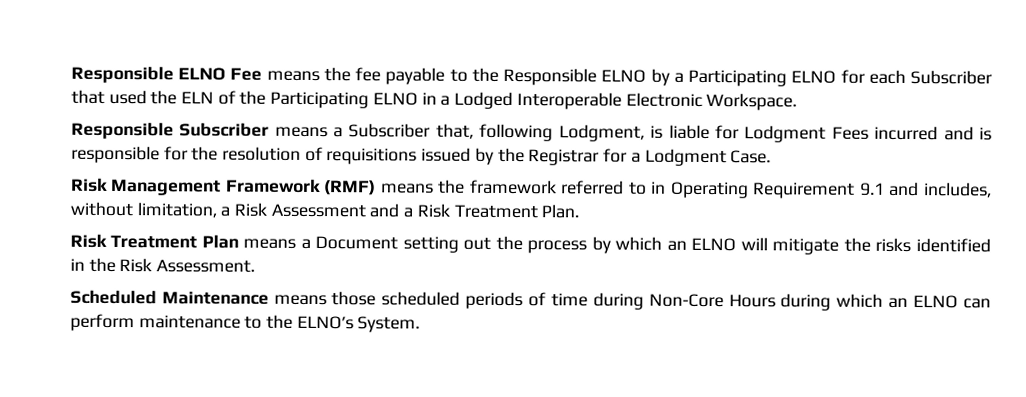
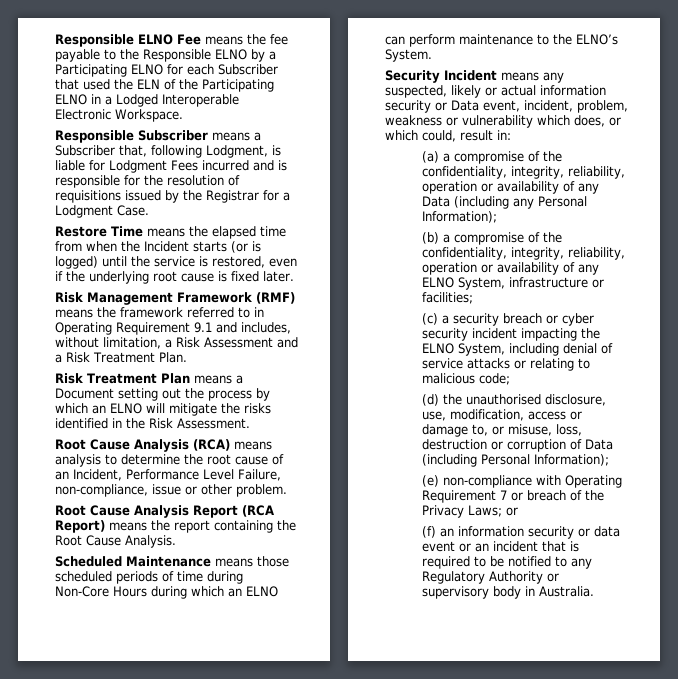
(772, 157) none -> [55,226,287,239] [55,241,262,253] [55,256,298,269] [55,271,295,284] // Restore Time means the elapsed time from when the Incident starts (or is logged) until the service is restored, even if the underlying root cause is fixed later.
(256, 266) none -> [55,439,273,452] [55,454,285,467] [55,469,282,481] [55,484,288,497] [55,505,275,518] [55,520,297,533] [55,535,177,548] // Root Cause Analysis (RCA) means analysis to determine the root cause of an Incident, Performance Level Failure, non-compliance, issue or other problem. // Root Cause Analysis Report (RCA Report) means the report containing the Root Cause Analysis.
(421, 324) none -> [385,70,565,83] [385,85,607,98] [385,100,629,113] [385,115,622,128] [385,130,512,142] [421,151,562,164] [421,166,625,179] [421,181,599,194] [421,196,587,209] [421,211,497,223] [421,232,562,245] [421,247,625,260] [421,262,599,275] [421,277,604,290] [421,292,473,304] [421,313,594,326] [421,328,600,341] [421,343,613,356] [421,358,590,371] [421,373,510,385] [421,394,606,406] [421,409,582,421] [421,424,582,437] [421,439,613,452] [421,454,609,467] [421,475,622,488] [421,490,604,503] [421,505,518,518] [421,526,620,539] [421,541,579,552] [421,556,592,569] [421,571,559,584] [421,586,594,599] // Security Incident means any suspected, likely or actual information security or Data event, incident, problem, weakness or vulnerability which does, or which could, result in: // (a) a compromise of the confidentiality, integrity, reliability, operation or availability of any Data (including any Personal Information); // (b) a compromise of the confidentiality, integrity, reliability, operation or availability of any ELNO System, infrastructure or facilities; // (c) a security breach or cyber security incident impacting the ELNO System, including denial of service attacks or relating to malicious code; // (d) the unauthorised disclosure, use, modification, access or damage to, or misuse, loss, destruction or corruption of Data (including Personal Information); // (e) non-compliance with Operating Requirement 7 or breach of the Privacy Laws; or // (f) an information security or data event or an incident that is required to be notified to any Regulatory Authority or supervisory body in Australia.

